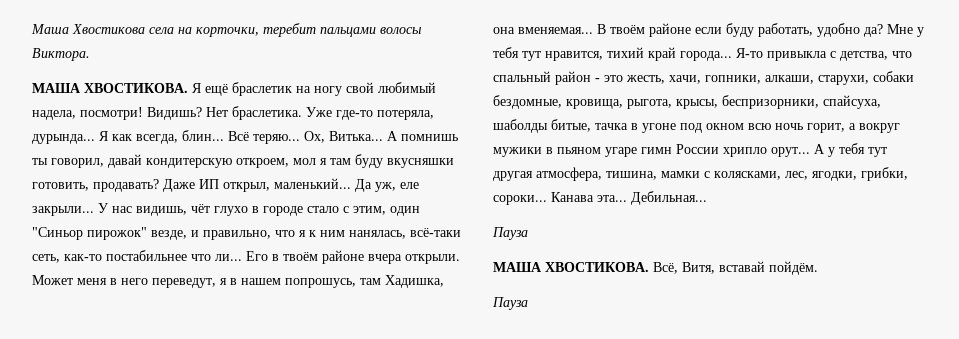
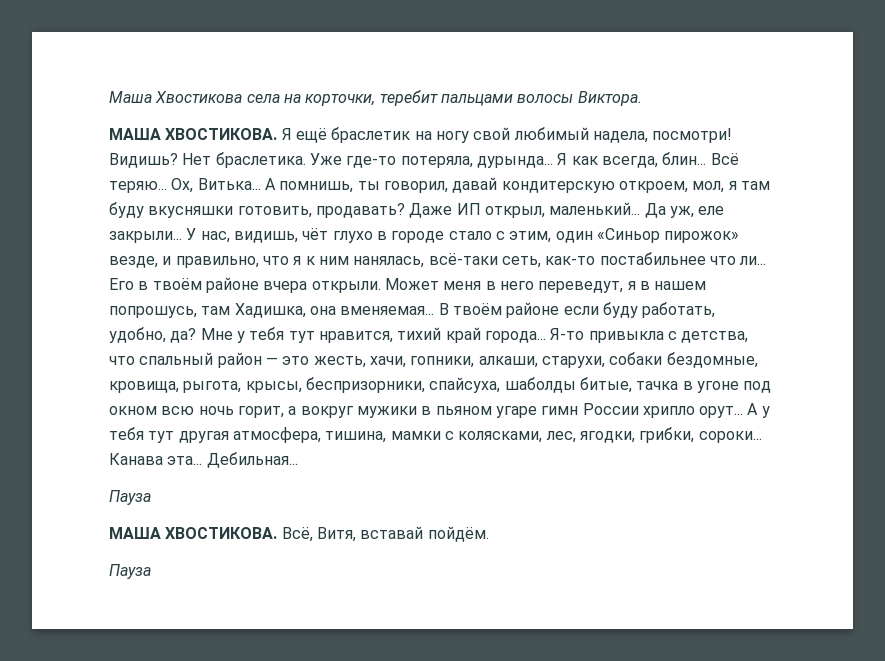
[401,134,458,141] помнишь -> [279,181,354,193] помнишь,
[293,158,316,165] мол -> [692,181,725,193] мол,
[112,206,132,213] нас -> [200,231,230,243] нас,
[32,227,147,240] "Синьор пирожок" -> [596,228,740,243] «Синьор пирожок»
[817,23,860,37] удобно -> [109,327,166,343] удобно,
[595,78,600,82] - -> [265,357,278,365] —

